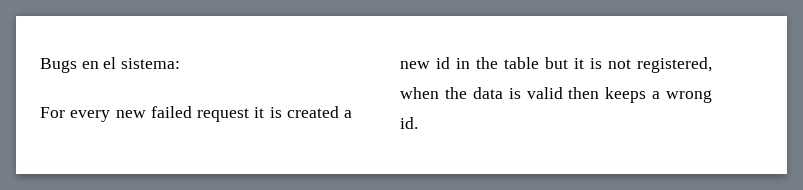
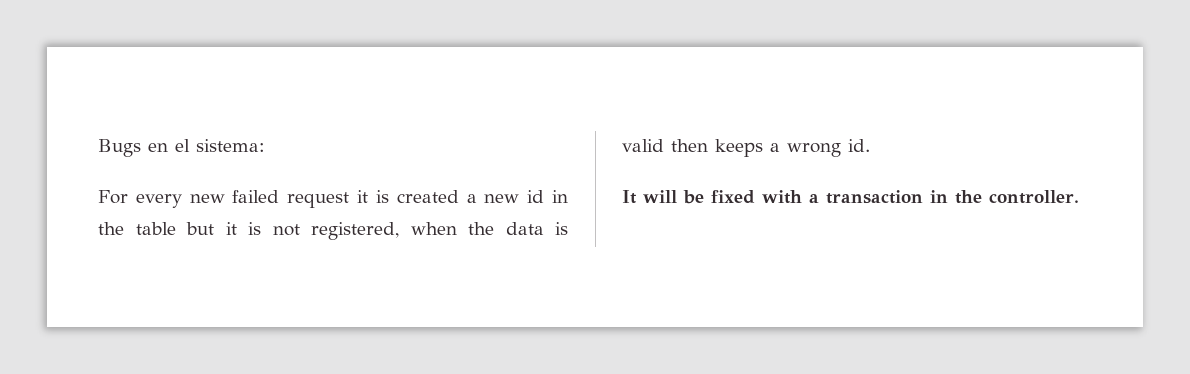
(418, 123) none -> [622,190,1079,204] // It will be fixed with a transaction in the controller.

